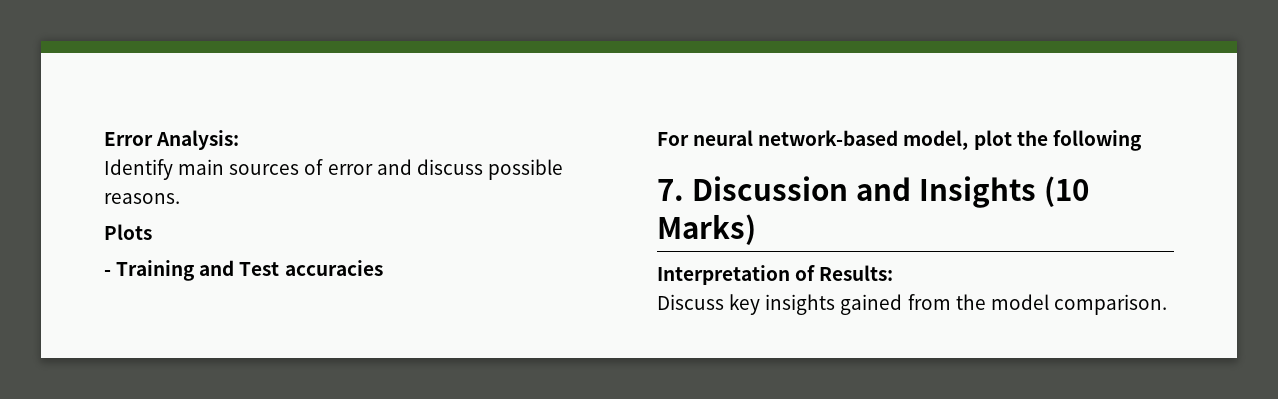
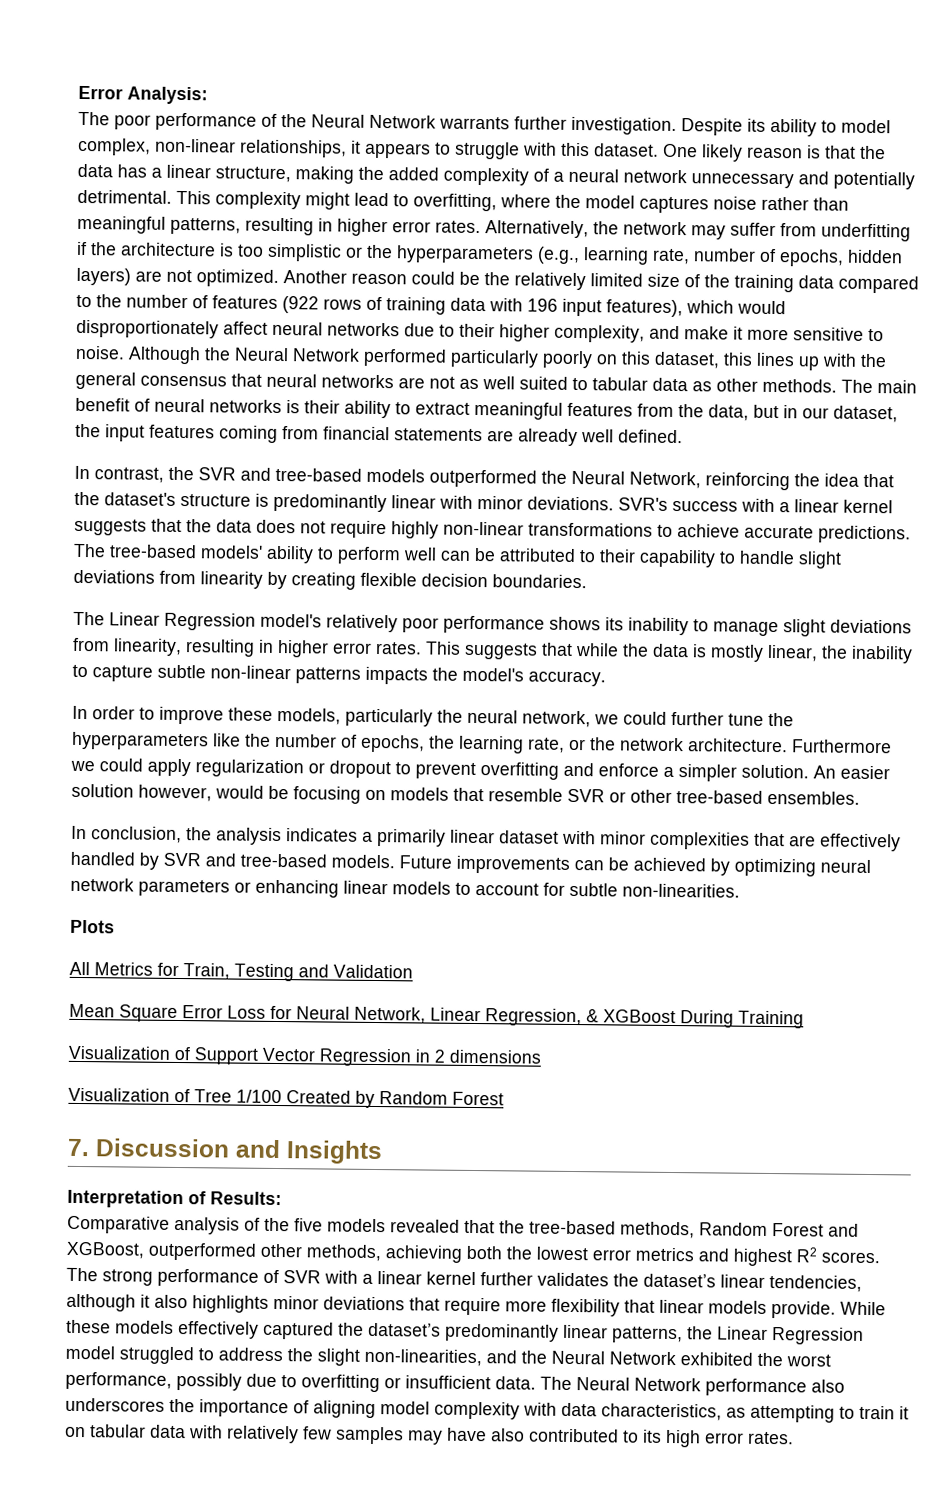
[104,159,563,180] [104,193,180,204] [104,224,152,240] [104,260,383,281] [657,130,1142,151] Identify main sources of error and discuss possible reasons. // Plots // - Training and Test accuracies // For neural network-based model, plot the following -> [78,111,891,137] [78,137,886,162] [77,163,915,190] [77,189,849,214] [77,215,911,242] [77,241,903,267] [76,267,919,294] [76,294,786,318] [76,319,884,343] [75,345,887,371] [75,371,917,394] [75,397,898,423] [75,423,683,447] [74,465,894,491] [74,491,893,514] [74,518,911,544] [73,543,842,569] [73,569,587,590] [73,611,912,637] [72,637,913,664] [72,664,606,687] [72,705,794,728] [72,731,892,754] [70,758,890,782] [71,783,860,805] [71,825,901,852] [70,851,871,877] [70,877,740,898] [70,919,115,934] [69,961,413,982] [69,1003,804,1029] [68,1045,541,1067] [68,1087,504,1108] The poor performance of the Neural Network warrants further investigation. Despite its ability to model complex, non-linear relationships, it appears to struggle with this dataset. One likely reason is that the data has a linear structure, making the added complexity of a neural network unnecessary and potentially detrimental. This complexity might lead to overfitting, where the model captures noise rather than meaningful patterns, resulting in higher error rates. Alternatively, the network may suffer from underfitting if the architecture is too simplistic or the hyperparameters (e.g., learning rate, number of epochs, hidden layers) are not optimized. Another reason could be the relatively limited size of the training data compared to the number of features (922 rows of training data with 196 input features), which would disproportionately affect neural networks due to their higher complexity, and make it more sensitive to noise. Although the Neural Network performed particularly poorly on this dataset, this lines up with the general consensus that neural networks are not as well suited to tabular data as other methods. The main benefit of neural networks is their ability to extract meaningful features from the data, but in our dataset, the input features coming from financial statements are already well defined. // In contrast, the SVR and tree-based models outperformed the Neural Network, reinforcing the idea that the dataset's structure is predominantly linear with minor deviations. SVR's success with a linear kernel suggests that the data does not require highly non-linear transformations to achieve accurate predictions. The tree-based models' ability to perform well can be attributed to their capability to handle slight deviations from linearity by creating flexible decision boundaries. // The Linear Regression model's relatively poor performance shows its inability to manage slight deviations from linearity, resulting in higher error rates. This suggests that while the data is mostly linear, the inability to capture subtle non-linear patterns impacts the model's accuracy. // In order to improve these models, particularly the neural network, we could further tune the hyperparameters like the number of epochs, the learning rate, or the network architecture. Furthermore we could apply regularization or dropout to prevent overfitting and enforce a simpler solution. An easier solution however, would be focusing on models that resemble SVR or other tree-based ensembles. // In conclusion, the analysis indicates a primarily linear dataset with minor complexities that are effectively handled by SVR and tree-based models. Future improvements can be achieved by optimizing neural network parameters or enhancing linear models to account for subtle non-linearities. // Plots // All Metrics for Train, Testing and Validation // Mean Square Error Loss for Neural Network, Linear Regression, & XGBoost During Training // Visualization of Support Vector Regression in 2 dimensions // Visualization of Tree 1/100 Created by Random Forest
[1043,176,1089,207] [657,214,756,245] (10 Marks) -> (383, 1152) none
[657,294,1167,315] Discuss key insights gained from the model comparison. -> [67,1215,859,1239] [66,1241,880,1267] [66,1267,862,1292] [66,1293,886,1319] [66,1319,864,1345] [65,1345,831,1367] [65,1371,845,1397] [65,1397,909,1423] [65,1424,794,1448] Comparative analysis of the five models revealed that the tree-based methods, Random Forest and XGBoost, outperformed other methods, achieving both the lowest error metrics and highest R2 scores. The strong performance of SVR with a linear kernel further validates the dataset’s linear tendencies, although it also highlights minor deviations that require more flexibility that linear models provide. While these models effectively captured the dataset’s predominantly linear patterns, the Linear Regression model struggled to address the slight non-linearities, and the Neural Network exhibited the worst performance, possibly due to overfitting or insufficient data. The Neural Network performance also underscores the importance of aligning model complexity with data characteristics, as attempting to train it on tabular data with relatively few samples may have also contributed to its high error rates.

